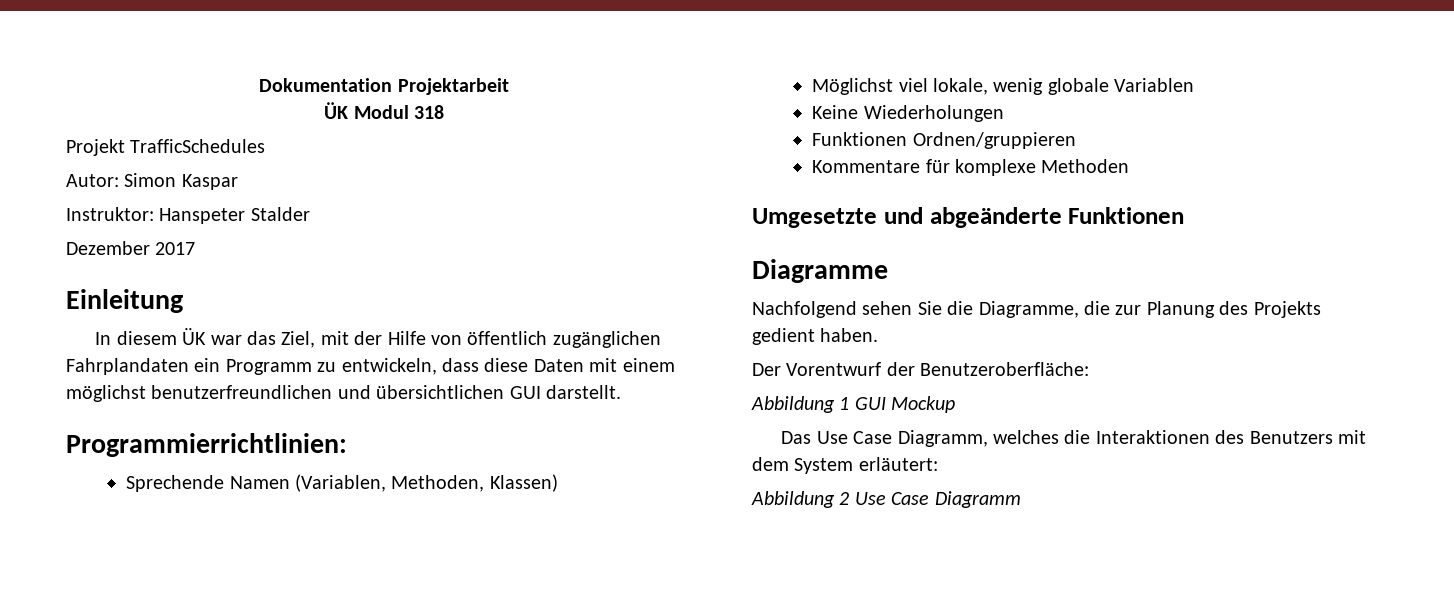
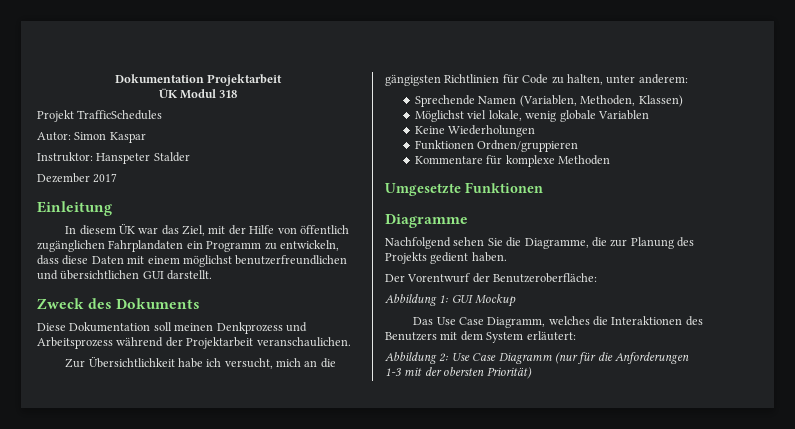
[66,433,347,457] Programmierrichtlinien: -> [37,298,201,309] [37,322,307,334] [37,337,351,349] [65,357,336,369] [385,74,688,86] Zweck des Dokuments // Diese Dokumentation soll meinen Denkprozess und Arbeitsprozess während der Projektarbeit veranschaulichen. // Zur Übersichtlichkeit habe ich versucht, mich an die gängigsten Richtlinien für Code zu halten, unter anderem:
[883,207,1062,228] und abgeänderte -> (461, 189) none
[839,397,850,410] 1 -> [439,295,449,303] 1:
[839,492,850,505] 2 -> [439,353,449,362] 2:
(1021, 499) none -> [554,352,689,364] [385,367,532,379] (nur für die Anforderungen 1-3 mit der obersten Priorität)

